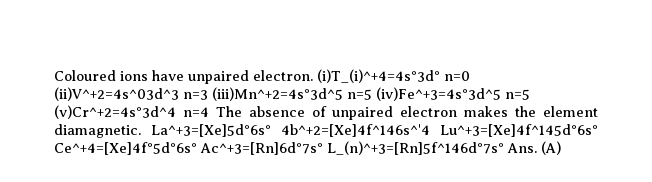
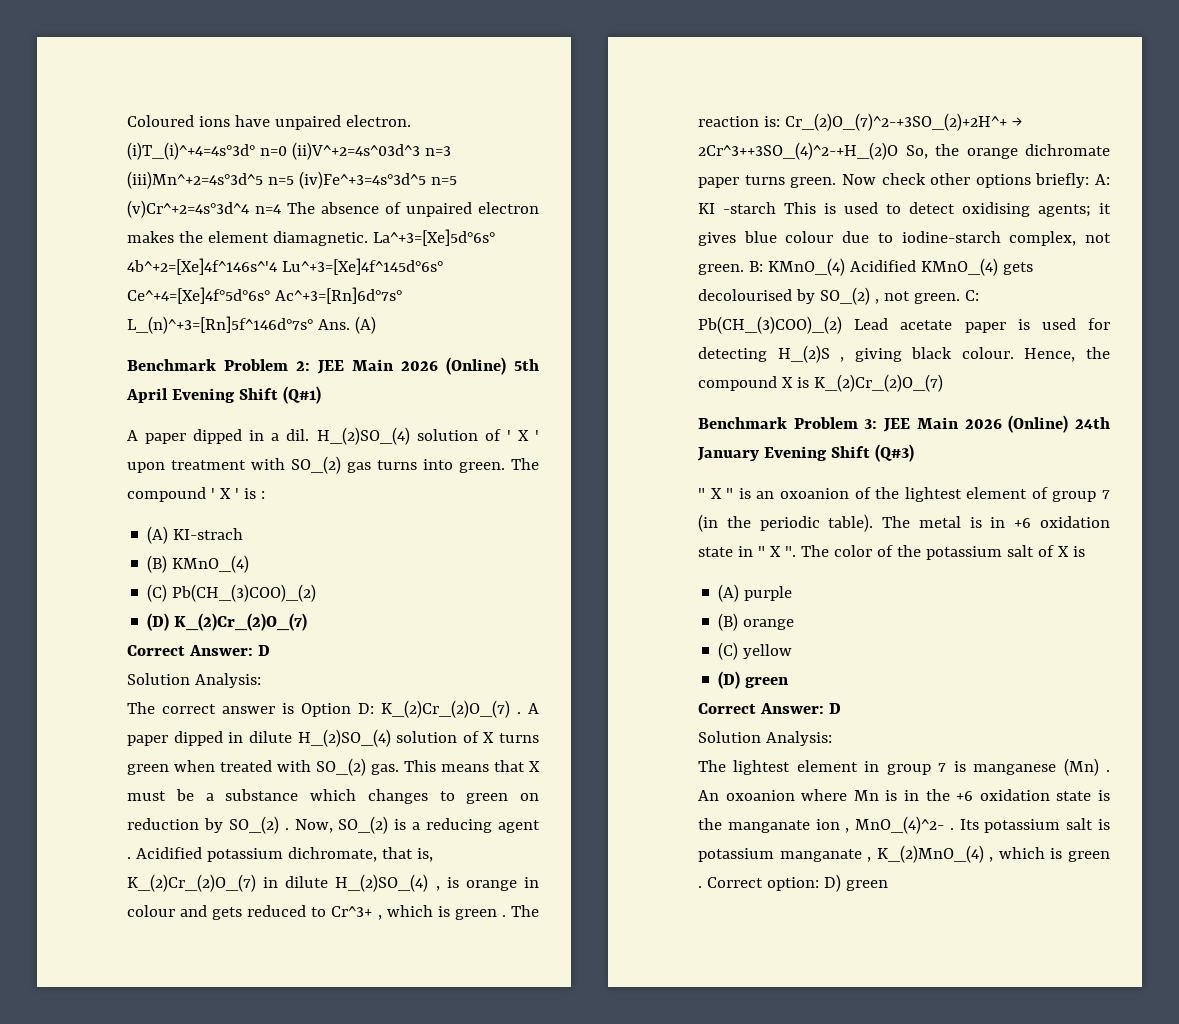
(561, 148) none -> [127,357,539,375] [126,386,321,404] [127,427,539,445] [127,456,539,474] [127,487,265,502] [147,526,244,544] [147,555,250,573] [147,584,317,602] [147,613,308,631] [127,645,270,656] [127,673,261,688] [127,700,539,718] [127,729,539,747] [127,758,540,776] [127,789,539,804] [127,816,541,834] [127,847,433,862] [127,874,539,892] [127,905,539,920] [698,113,1023,131] [698,142,1110,160] [698,173,1110,188] [698,202,1111,217] [698,231,1111,246] [698,258,1033,276] [698,287,979,305] [698,316,1110,334] [698,345,1110,363] [698,374,943,392] [698,415,1110,433] [697,444,914,462] [698,487,1110,502] [698,514,1110,532] [698,545,1085,560] [718,584,793,602] [718,613,795,631] [718,642,793,660] [718,671,790,689] [698,703,841,714] [698,731,832,746] [698,758,1110,776] [698,789,1110,801] [698,816,1110,834] [698,845,1110,863] [698,874,888,892] // Benchmark Problem 2: JEE Main 2026 (Online) 5th April Evening Shift (Q#1) // A paper dipped in a dil. H_(2)SO_(4) solution of ' X ' upon treatment with SO_(2) gas turns into green. The compound ' X ' is : // (A) KI-strach // (B) KMnO_(4) // (C) Pb(CH_(3)COO)_(2) // (D) K_(2)Cr_(2)O_(7) // Correct Answer: D // Solution Analysis: // The correct answer is Option D: K_(2)Cr_(2)O_(7) . A paper dipped in dilute H_(2)SO_(4) solution of X turns green when treated with SO_(2) gas. This means that X must be a substance which changes to green on reduction by SO_(2) . Now, SO_(2) is a reducing agent . Acidified potassium dichromate, that is, K_(2)Cr_(2)O_(7) in dilute H_(2)SO_(4) , is orange in colour and gets reduced to Cr^3+ , which is green . The reaction is: Cr_(2)O_(7)^2-+3SO_(2)+2H^+ → 2Cr^3++3SO_(4)^2-+H_(2)O So, the orange dichromate paper turns green. Now check other options briefly: A: KI -starch This is used to detect oxidising agents; it gives blue colour due to iodine-starch complex, not green. B: KMnO_(4) Acidified KMnO_(4) gets decolourised by SO_(2) , not green. C: Pb(CH_(3)COO)_(2) Lead acetate paper is used for detecting H_(2)S , giving black colour. Hence, the compound X is K_(2)Cr_(2)O_(7) // Benchmark Problem 3: JEE Main 2026 (Online) 24th January Evening Shift (Q#3) // " X " is an oxoanion of the lightest element of group 7 (in the periodic table). The metal is in +6 oxidation state in " X ". The color of the potassium salt of X is // (A) purple // (B) orange // (C) yellow // (D) green // Correct Answer: D // Solution Analysis: // The lightest element in group 7 is manganese (Mn) . An oxoanion where Mn is in the +6 oxidation state is the manganate ion , MnO_(4)^2- . Its potassium salt is potassium manganate , K_(2)MnO_(4) , which is green . Correct option: D) green

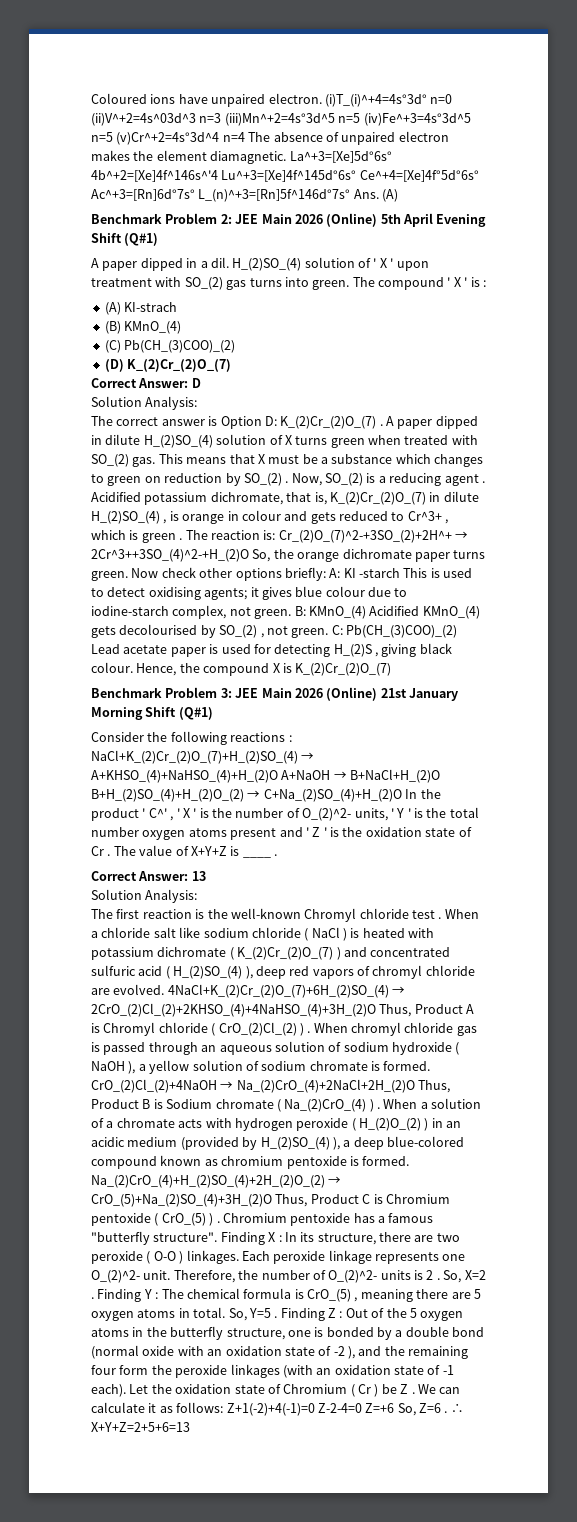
[1075,417,1110,429] [697,444,914,462] [698,487,1110,502] [698,514,1110,532] [698,545,1085,560] [718,584,793,602] [718,613,795,631] [718,642,793,660] [718,671,790,689] [698,703,841,714] [698,731,832,746] [698,758,1110,776] [698,789,1110,801] [698,816,1110,834] [698,845,1110,863] [698,874,888,892] 24th January Evening Shift (Q#3) // " X " is an oxoanion of the lightest element of group 7 (in the periodic table). The metal is in +6 oxidation state in " X ". The color of the potassium salt of X is // (A) purple // (B) orange // (C) yellow // (D) green // Correct Answer: D // Solution Analysis: // The lightest element in group 7 is manganese (Mn) . An oxoanion where Mn is in the +6 oxidation state is the manganate ion , MnO_(4)^2- . Its potassium salt is potassium manganate , K_(2)MnO_(4) , which is green . Correct option: D) green -> [380,688,458,701] [91,707,213,720] [91,731,292,745] [91,750,315,764] [91,769,441,783] [91,789,441,802] [91,807,479,821] [91,827,472,840] [91,845,240,856] [242,856,271,858] [274,854,277,856] [91,871,206,881] [91,889,198,903] [91,908,479,922] [91,927,435,941] [91,947,451,960] [91,965,475,979] [91,984,406,998] [91,1003,475,1017] [91,1022,477,1036] [91,1041,460,1055] [91,1060,431,1074] [91,1079,451,1093] [91,1098,482,1112] [91,1118,462,1131] [91,1136,464,1150] [91,1155,410,1169] [91,1175,342,1188] [91,1194,450,1207] [91,1213,434,1226] [91,1231,460,1245] [91,1250,466,1264] [91,1270,486,1283] [91,1288,481,1302] [91,1307,464,1321] [91,1326,485,1340] [91,1345,469,1359] [91,1364,454,1378] [91,1384,461,1397] [91,1402,464,1416] [91,1422,190,1432] 21st January Morning Shift (Q#1) // Consider the following reactions : NaCl+K_(2)Cr_(2)O_(7)+H_(2)SO_(4) → A+KHSO_(4)+NaHSO_(4)+H_(2)O A+NaOH → B+NaCl+H_(2)O B+H_(2)SO_(4)+H_(2)O_(2) → C+Na_(2)SO_(4)+H_(2)O In the product ' C^' , ' X ' is the number of O_(2)^2- units, ' Y ' is the total number oxygen atoms present and ' Z ' is the oxidation state of Cr . The value of X+Y+Z is ____ . // Correct Answer: 13 // Solution Analysis: // The first reaction is the well-known Chromyl chloride test . When a chloride salt like sodium chloride ( NaCl ) is heated with potassium dichromate ( K_(2)Cr_(2)O_(7) ) and concentrated sulfuric acid ( H_(2)SO_(4) ), deep red vapors of chromyl chloride are evolved. 4NaCl+K_(2)Cr_(2)O_(7)+6H_(2)SO_(4) → 2CrO_(2)Cl_(2)+2KHSO_(4)+4NaHSO_(4)+3H_(2)O Thus, Product A is Chromyl chloride ( CrO_(2)Cl_(2) ) . When chromyl chloride gas is passed through an aqueous solution of sodium hydroxide ( NaOH ), a yellow solution of sodium chromate is formed. CrO_(2)Cl_(2)+4NaOH → Na_(2)CrO_(4)+2NaCl+2H_(2)O Thus, Product B is Sodium chromate ( Na_(2)CrO_(4) ) . When a solution of a chromate acts with hydrogen peroxide ( H_(2)O_(2) ) in an acidic medium (provided by H_(2)SO_(4) ), a deep blue-colored compound known as chromium pentoxide is formed. Na_(2)CrO_(4)+H_(2)SO_(4)+2H_(2)O_(2) → CrO_(5)+Na_(2)SO_(4)+3H_(2)O Thus, Product C is Chromium pentoxide ( CrO_(5) ) . Chromium pentoxide has a famous "butterfly structure". Finding X : In its structure, there are two peroxide ( O-O ) linkages. Each peroxide linkage represents one O_(2)^2- unit. Therefore, the number of O_(2)^2- units is 2 . So, X=2 . Finding Y : The chemical formula is CrO_(5) , meaning there are 5 oxygen atoms in total. So, Y=5 . Finding Z : Out of the 5 oxygen atoms in the butterfly structure, one is bonded by a double bond (normal oxide with an oxidation state of -2 ), and the remaining four form the peroxide linkages (with an oxidation state of -1 each). Let the oxidation state of Chromium ( Cr ) be Z . We can calculate it as follows: Z+1(-2)+4(-1)=0 Z-2-4=0 Z=+6 So, Z=6 . ∴ X+Y+Z=2+5+6=13

